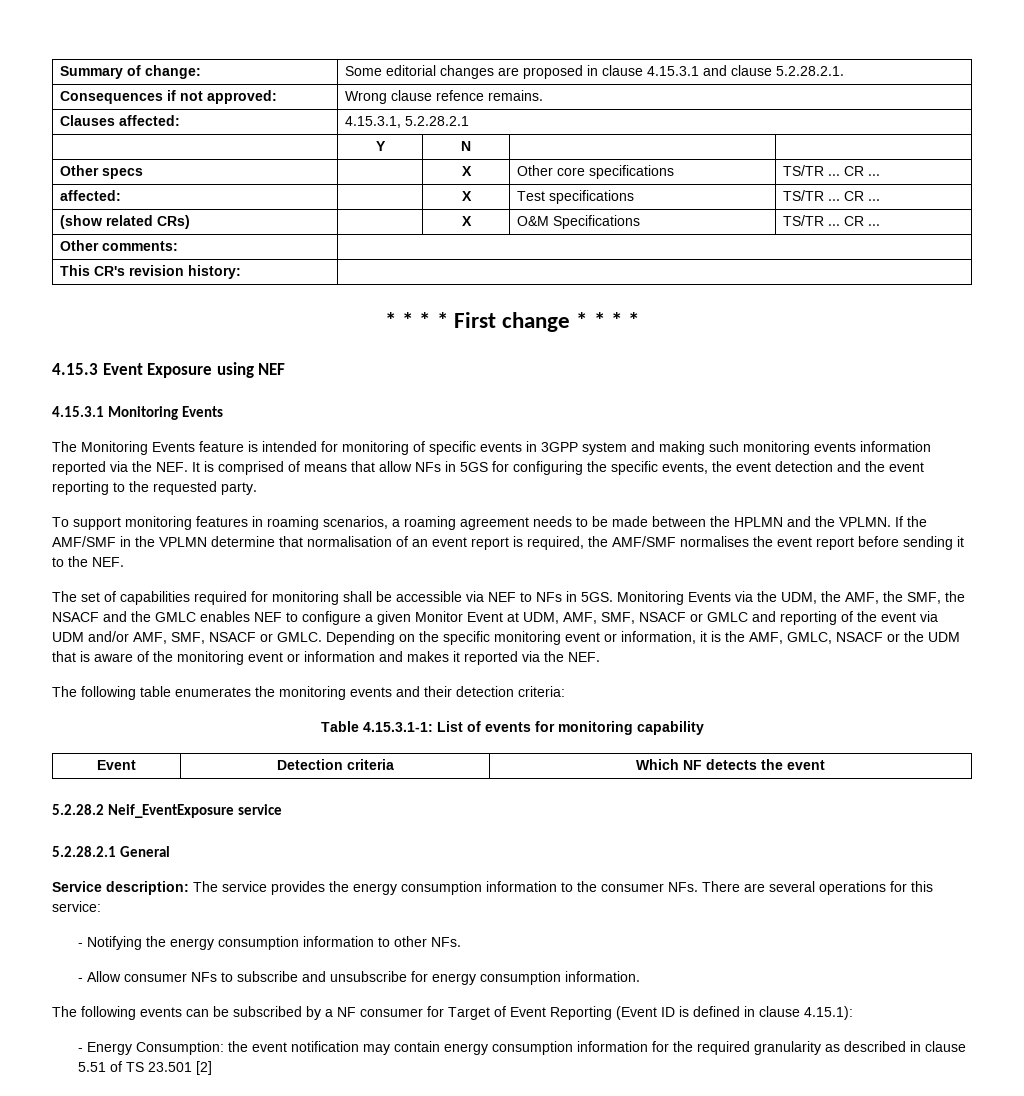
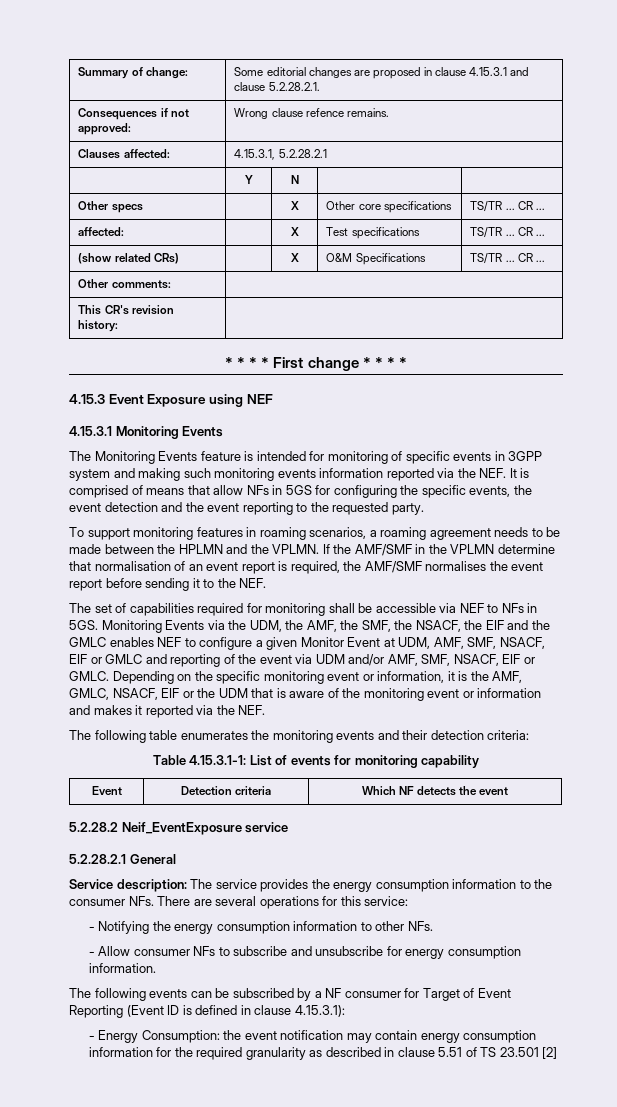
[52,612,99,622] NSACF -> [415,620,504,632] NSACF, the EIF
[639,612,686,622] NSACF -> [499,637,545,649] [69,654,87,664] NSACF, EIF
[209,632,256,642] NSACF -> [453,654,521,666] NSACF, EIF
[836,632,883,642] NSACF -> [112,688,180,700] NSACF, EIF
[804,1006,853,1020] 4.15.1): -> [294,1005,345,1017] 4.15.3.1):

